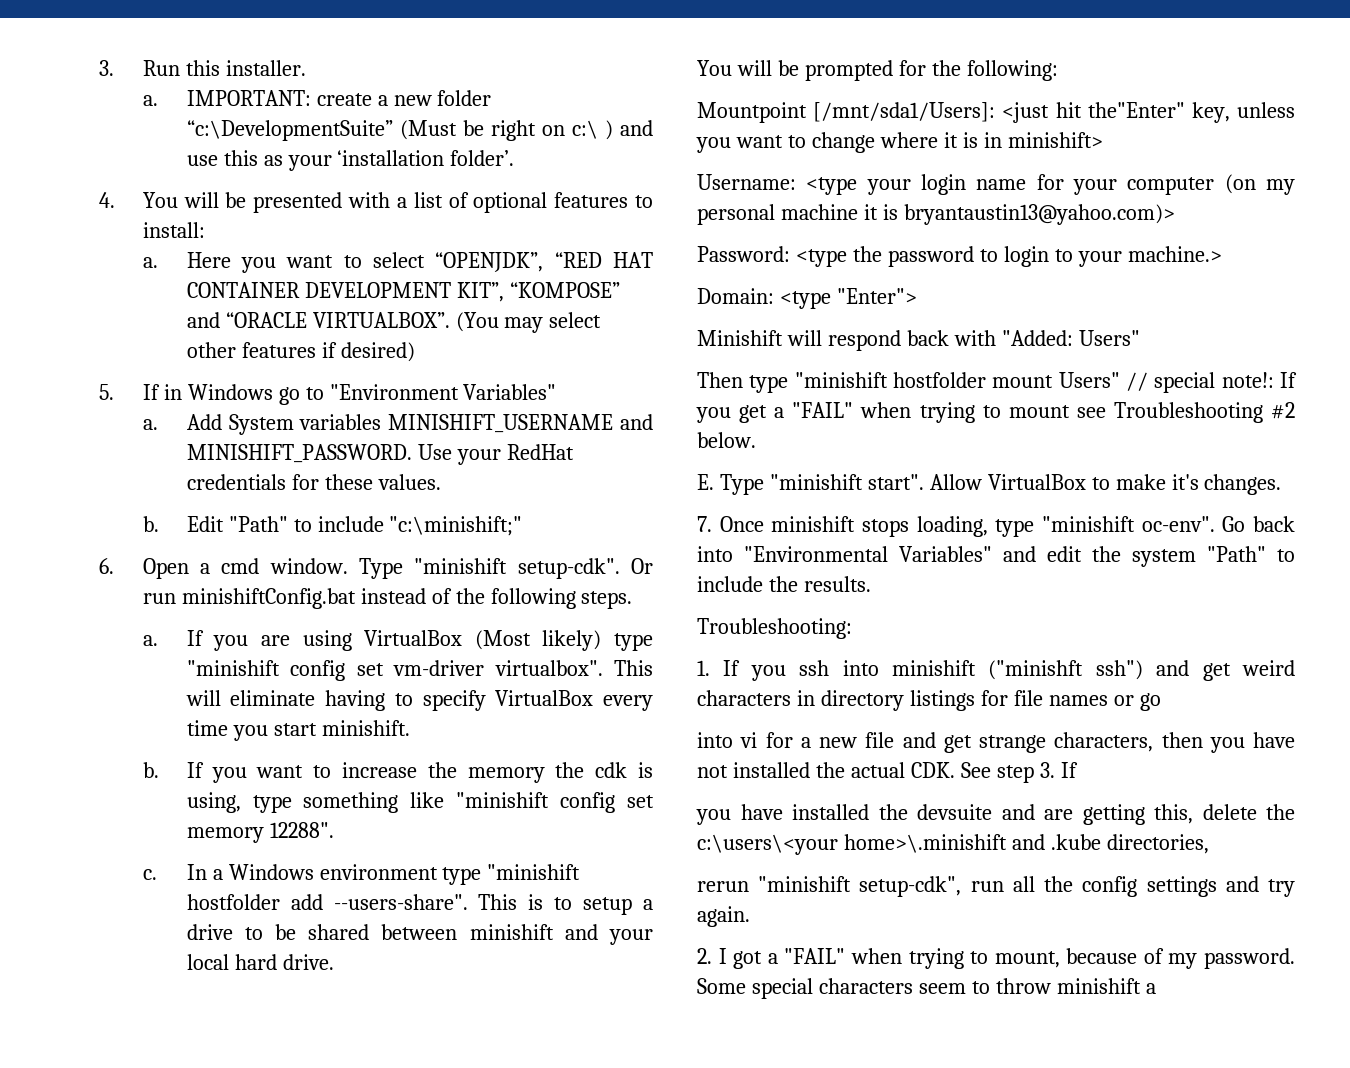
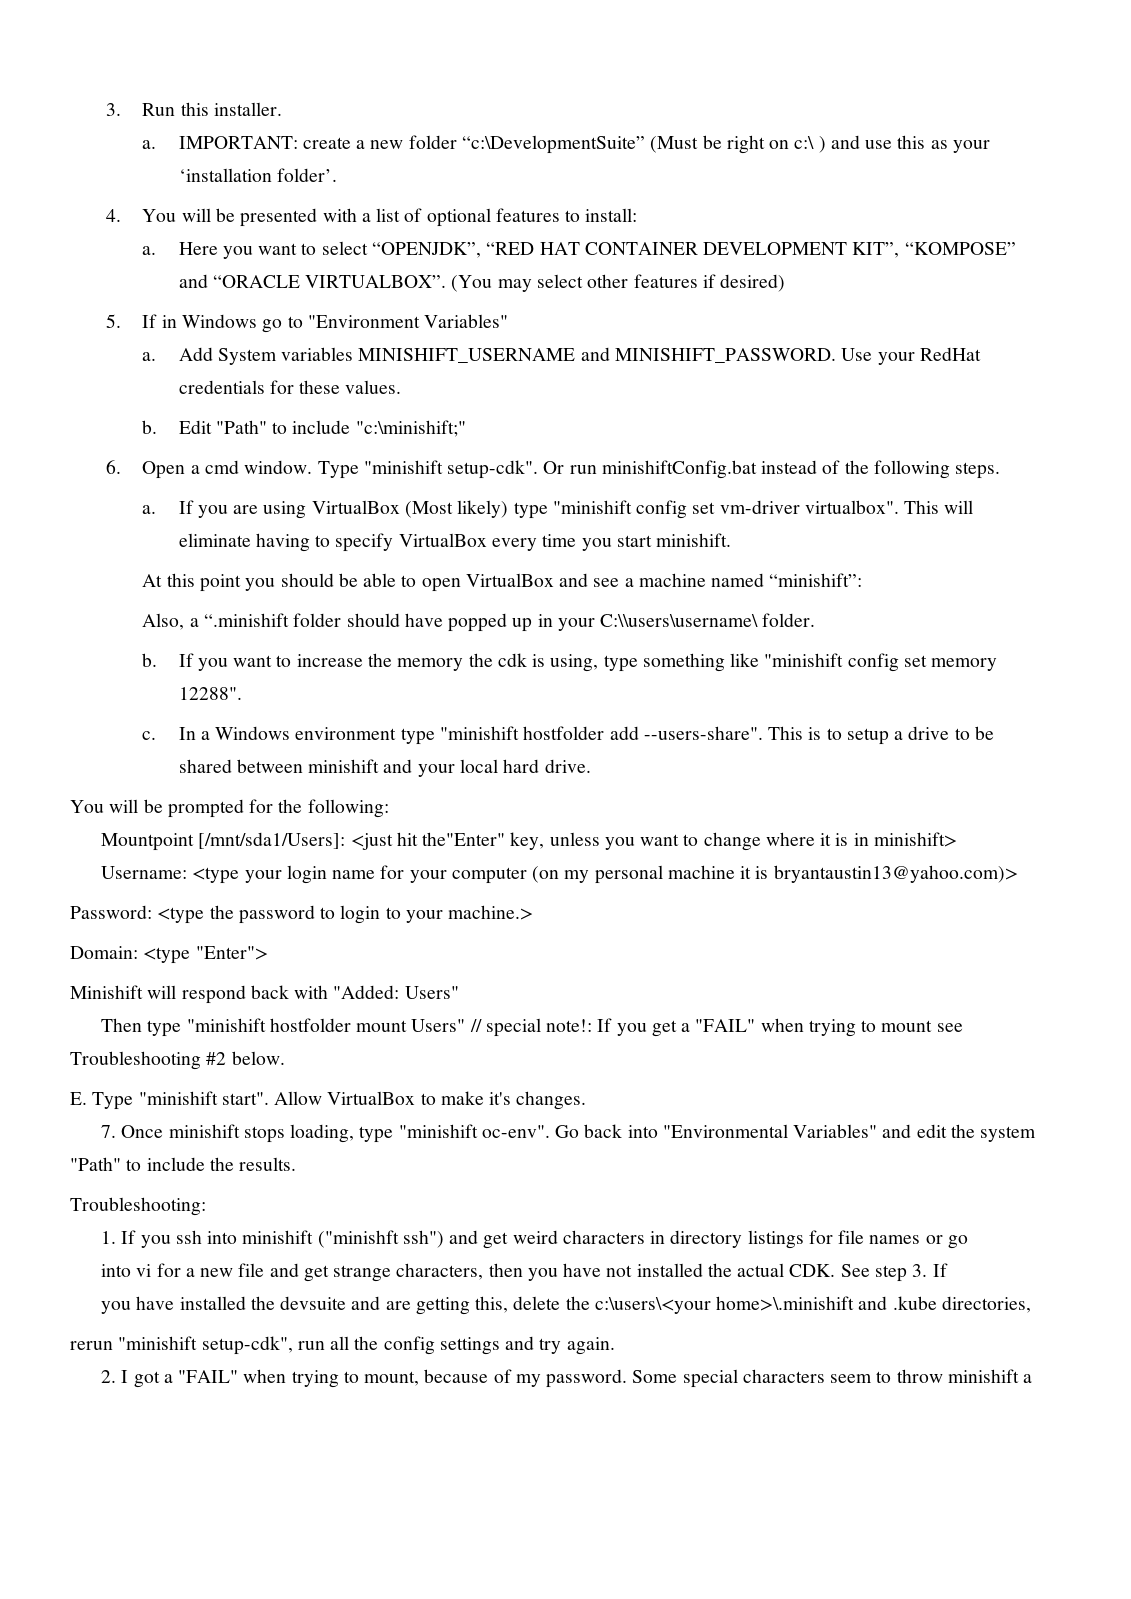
(410, 728) none -> [142,573,863,592] [142,613,816,632] // At this point you should be able to open VirtualBox and see a machine named “minishift”: // Also, a “.minishift folder should have popped up in your C:\\users\username\ folder.

